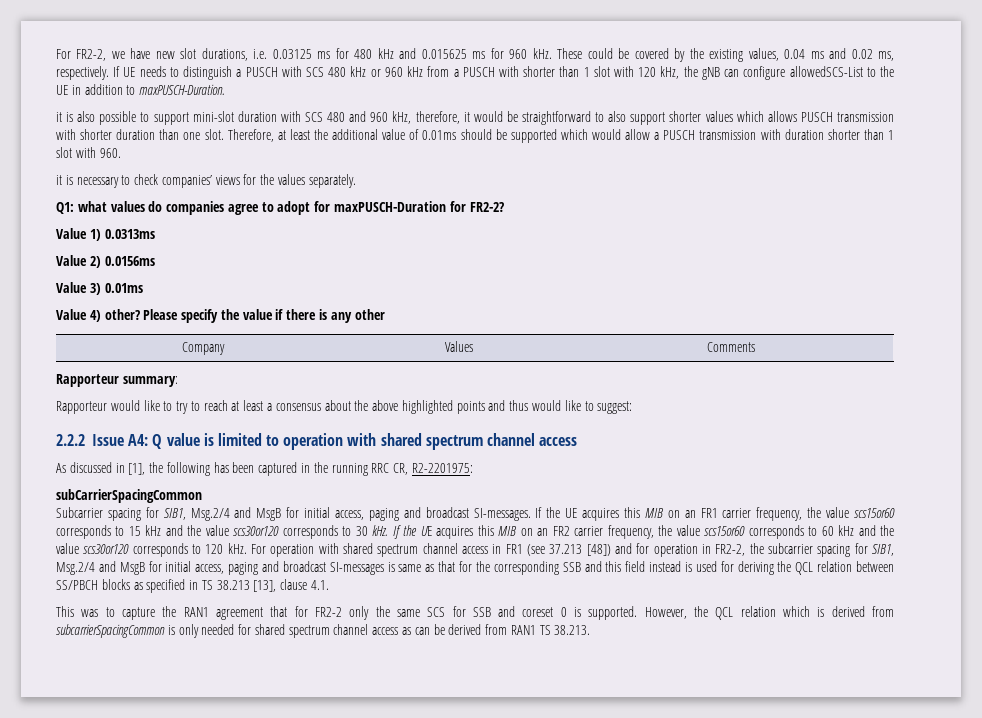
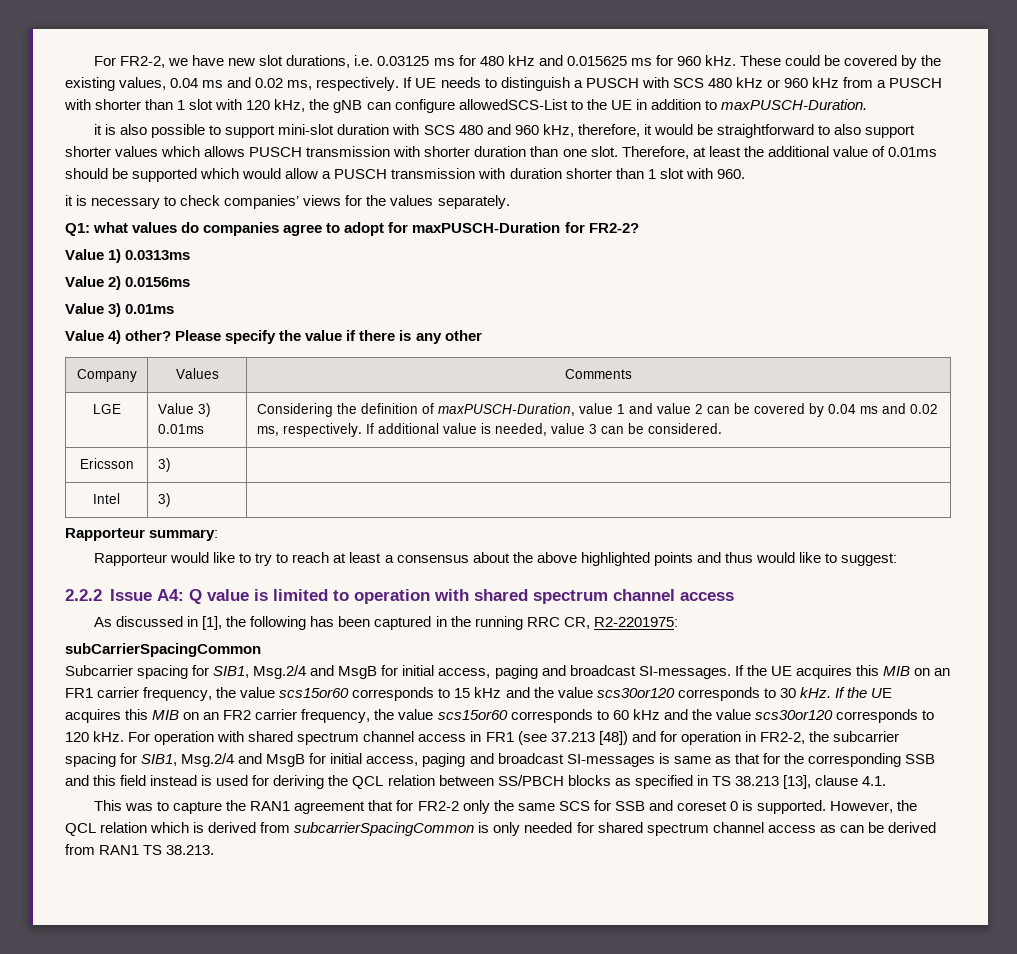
(755, 347) none -> [92,404,121,414] [157,403,211,417] [157,424,204,434] [256,403,938,417] [256,423,722,437] [79,458,134,469] [157,458,171,472] [93,493,120,504] [157,493,171,507] // LGE | Value 3) 0.01ms | Considering the definition of maxPUSCH-Duration, value 1 and value 2 can be covered by 0.04 ms and 0.02 ms, respectively. If additional value is needed, value 3 can be considered. // Ericsson | 3) | // Intel | 3) |

